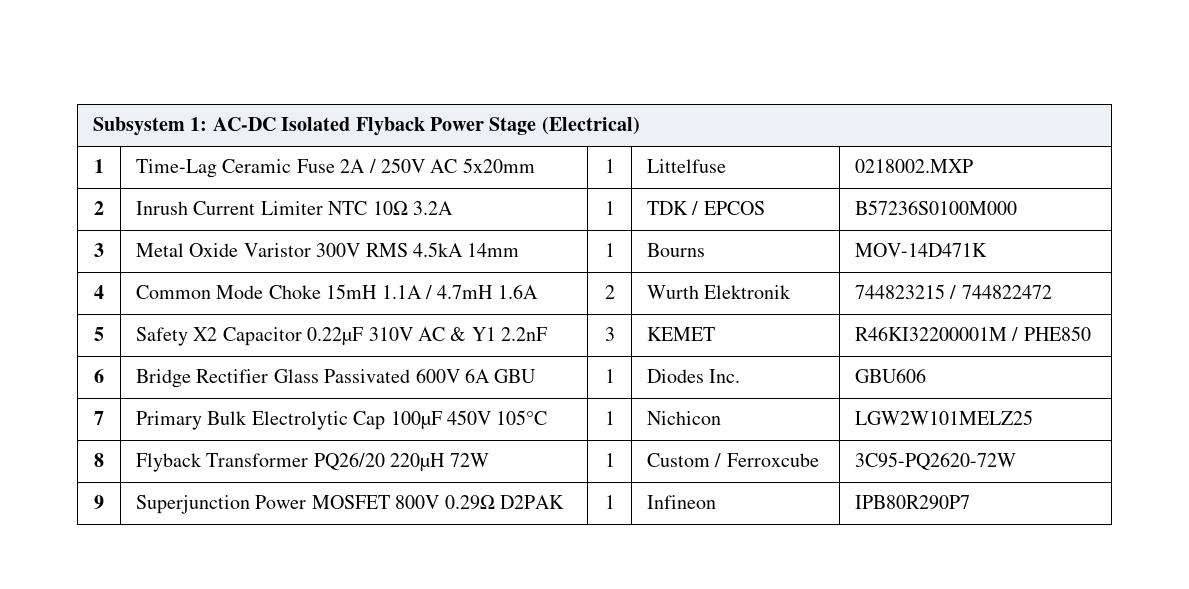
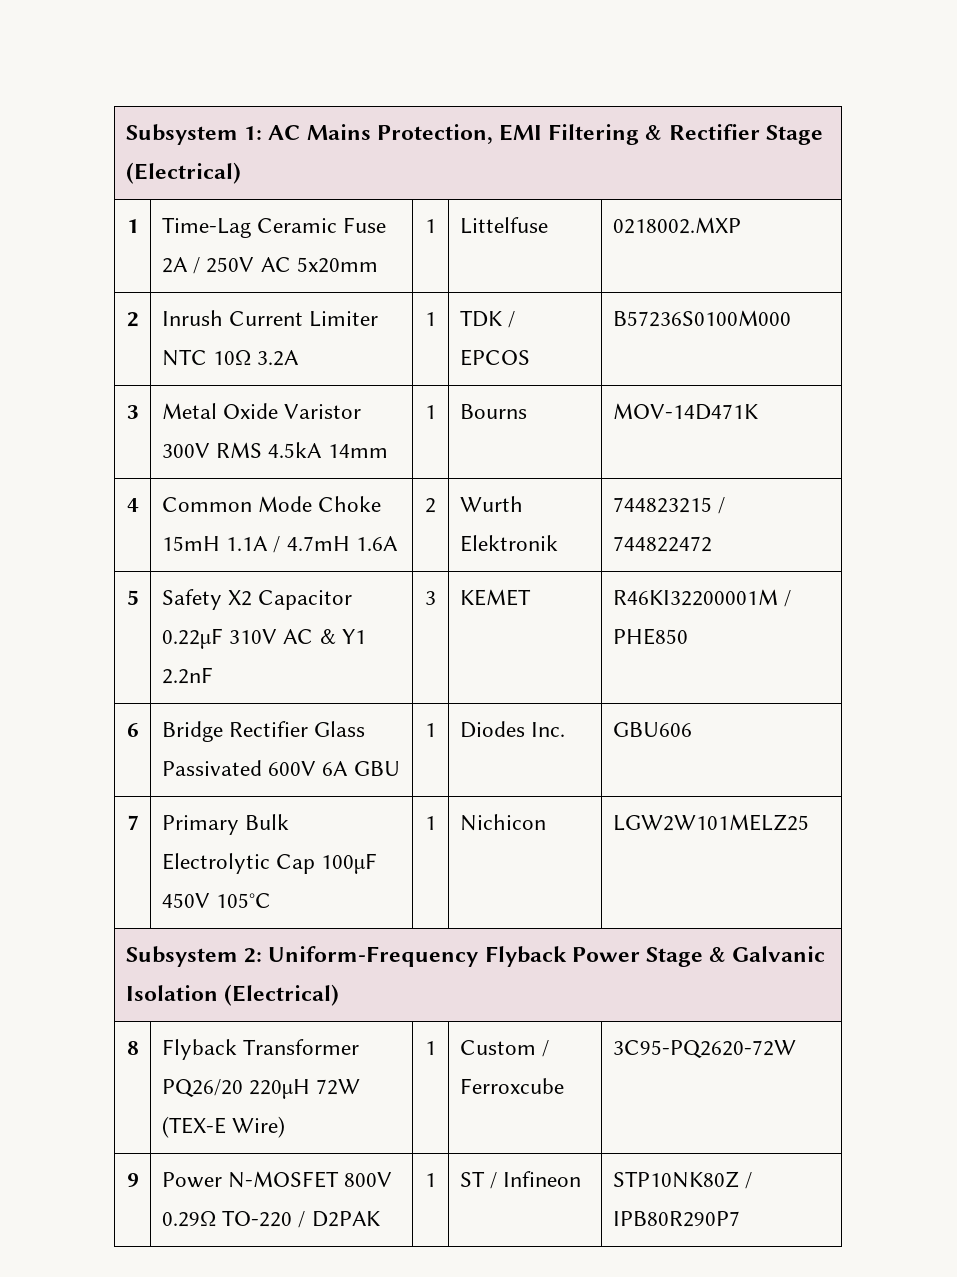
[212,117,485,136] AC-DC Isolated Flyback Power -> [268,124,760,145] AC Mains Protection, EMI Filtering & Rectifier
(1034, 417) none -> [125,946,826,967] [125,984,340,1006] // Subsystem 2: Uniform-Frequency Flyback Power Stage & Galvanic Isolation (Electrical)
(489, 460) none -> [161,1116,286,1138] (TEX-E Wire)
[136,495,495,514] Superjunction Power MOSFET 800V 0.29Ω -> [161,1171,393,1188] [161,1210,306,1228] Power N-MOSFET 800V 0.29Ω TO-220 /
(615, 502) none -> [459,1171,498,1189] ST /
(717, 502) none -> [612,1171,753,1189] STP10NK80Z /

